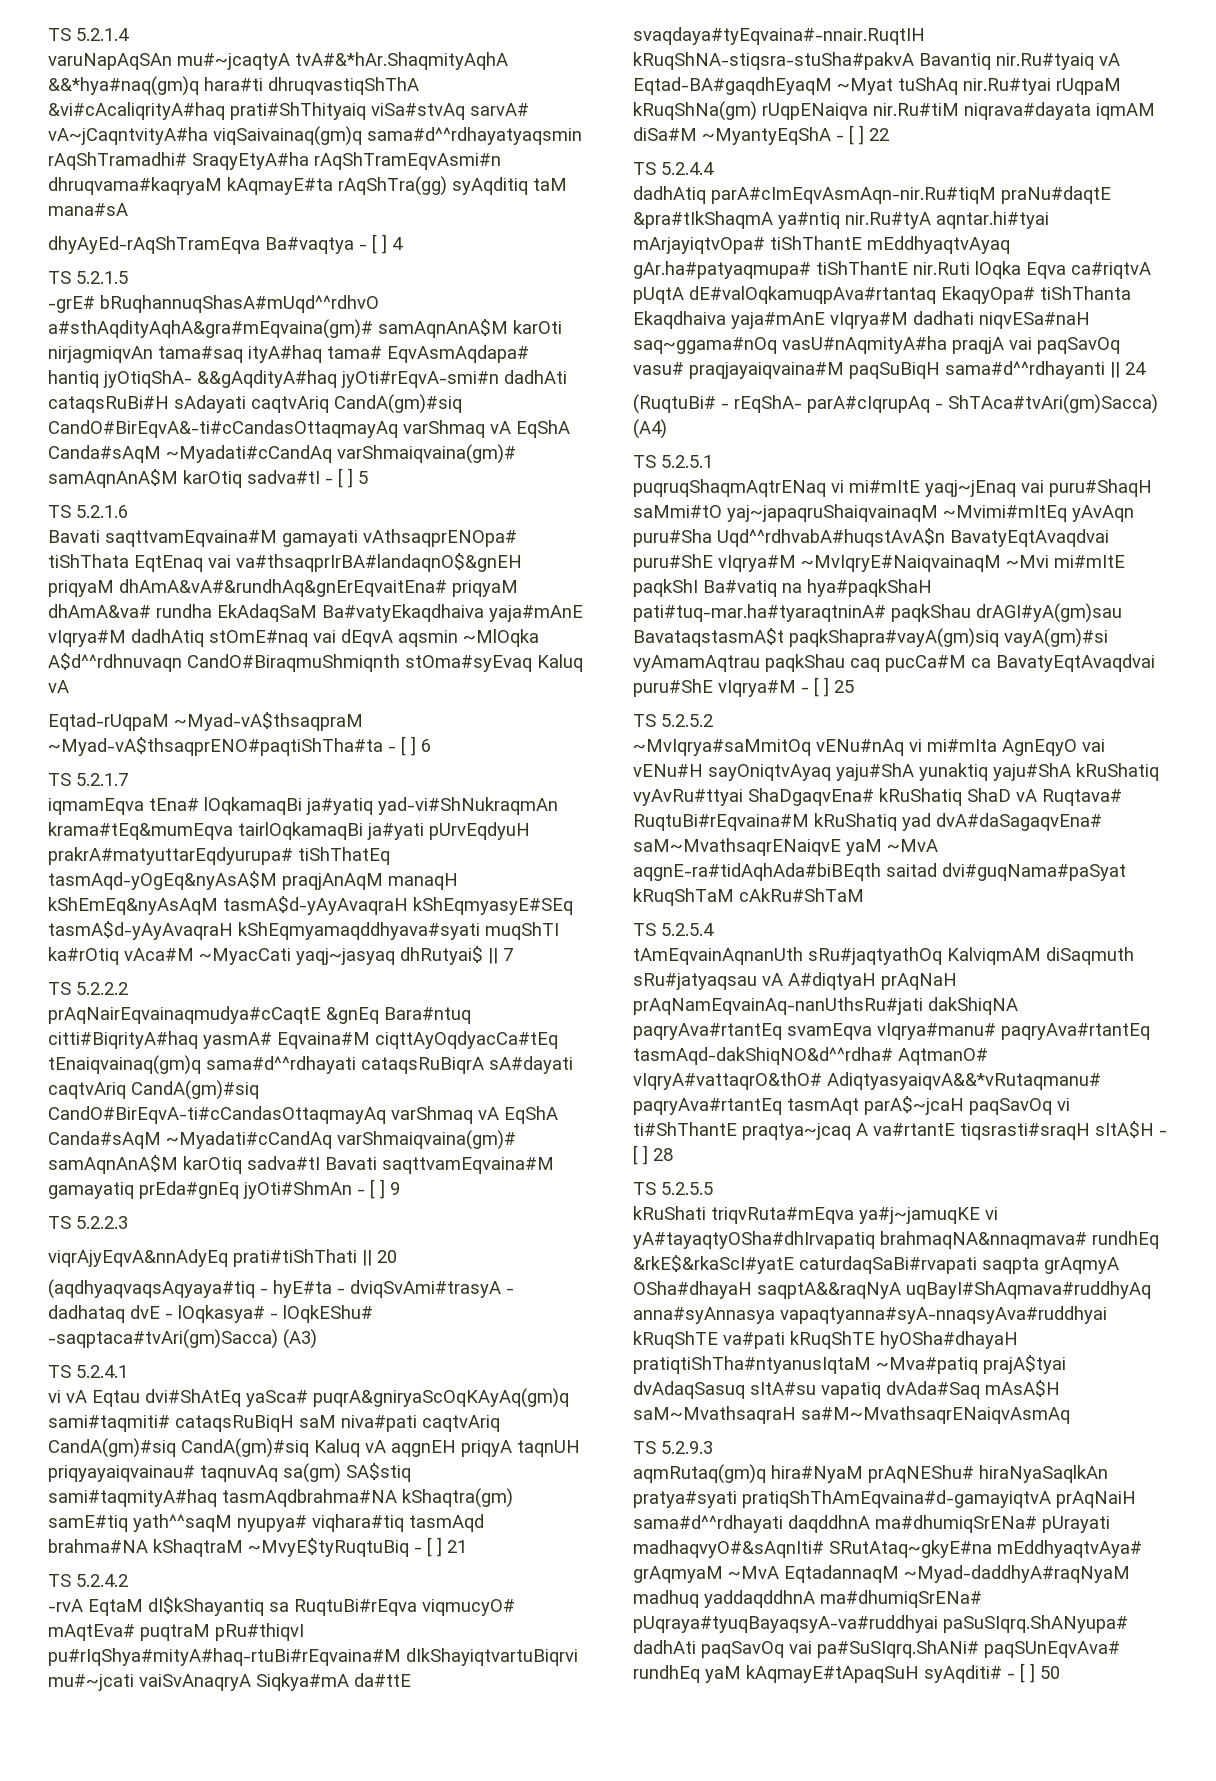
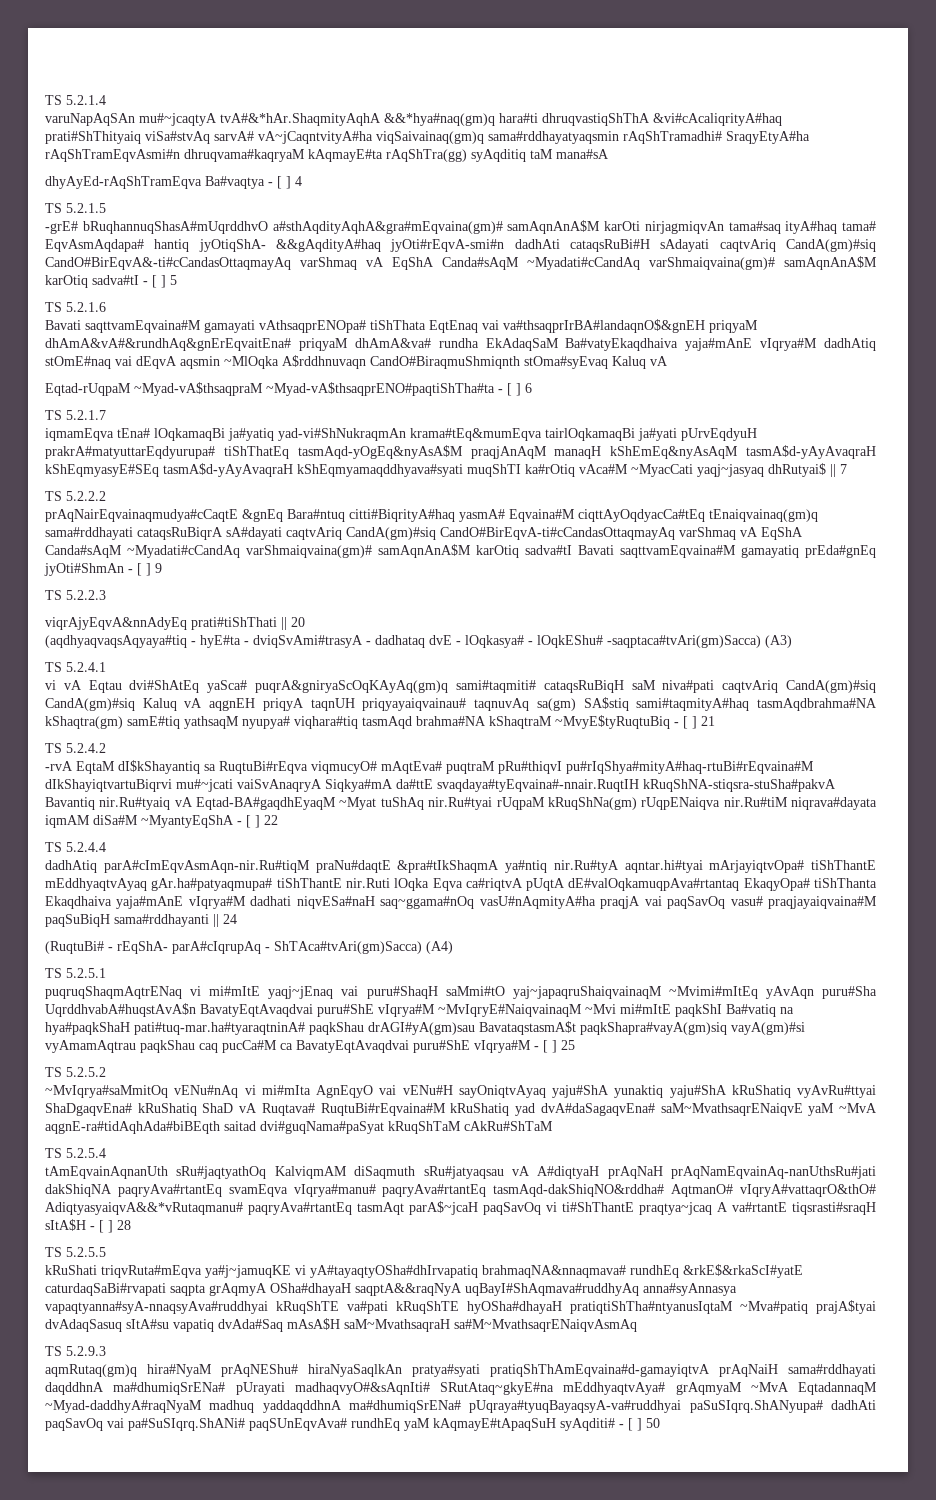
[367,127,582,145] sama#d^^rdhayatyaqsmin -> [488,131,619,144] sama#rddhayatyaqsmin
[100,295,379,313] bRuqhannuqShasA#mUqd^^rdhvO -> [82,221,268,234] bRuqhannuqShasA#mUqrddhvO
[48,653,182,672] A$d^^rdhnuvaqn -> [282,355,366,369] A$rddhnuvaqn
[206,1056,356,1074] sama#d^^rdhayati -> [45,527,133,540] sama#rddhayati
[133,1514,232,1532] yath^^saqM -> [184,716,239,729] yathsaqM
[945,361,1105,379] sama#d^^rdhayanti -> [114,914,209,927] sama#rddhayanti
[717,528,945,547] Uqd^^rdhvabA#huqstAvA$n -> [45,1003,196,1017] UqrddhvabA#huqstAvA$n
[633,1047,893,1065] tasmAqd-dakShiqNO&d^^rdha# -> [493,1184,665,1197] tasmAqd-dakShiqNO&rddha#
[633,1515,783,1533] sama#d^^rdhayati -> [788,1364,876,1377] sama#rddhayati

